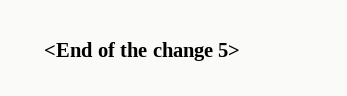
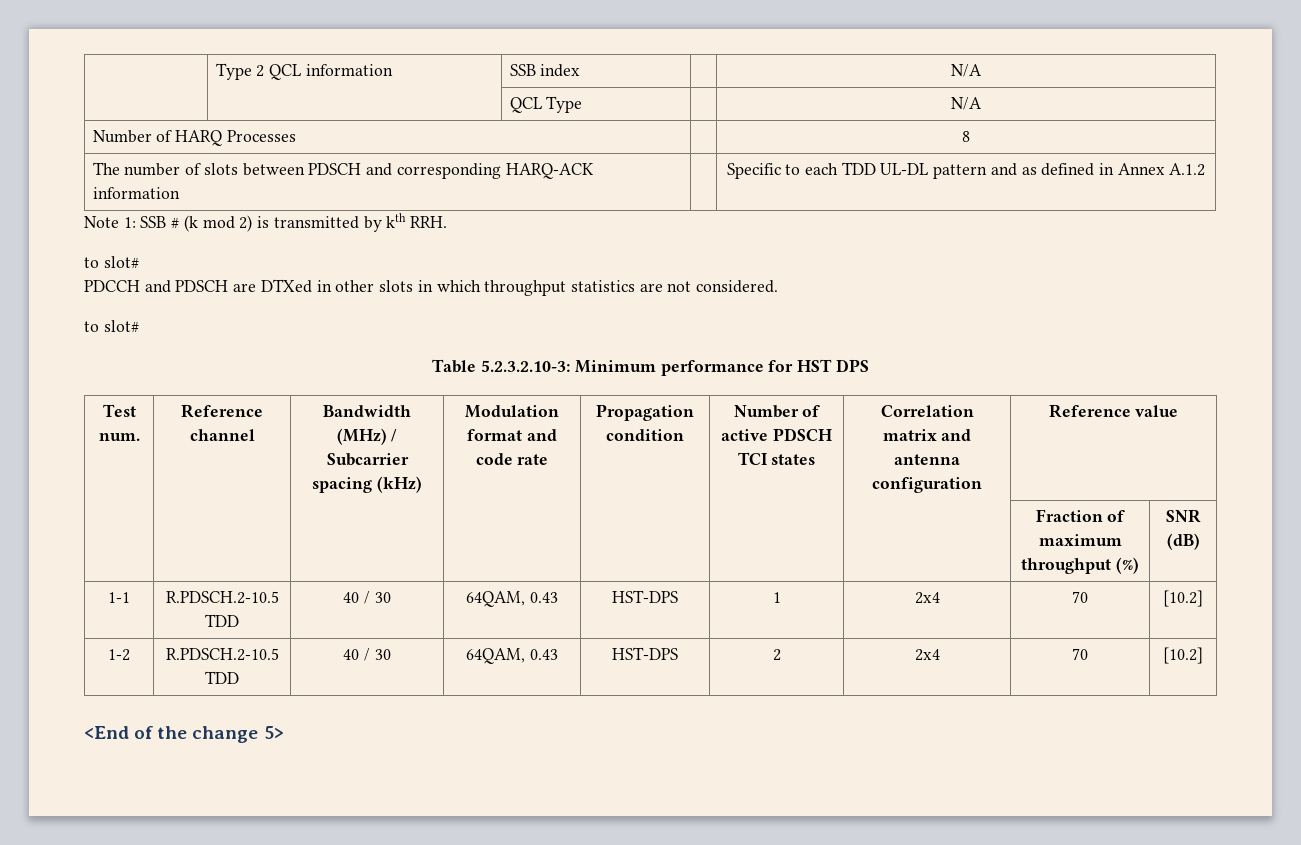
(44, 49) none -> [215,63,393,80] [509,64,581,77] [951,64,982,77] [509,96,583,113] [951,97,982,110] [92,130,296,146] [962,131,970,142] [92,162,594,179] [92,187,180,199] [726,162,1206,179] [84,213,447,232] [84,256,139,269] [84,279,779,296] [84,320,139,333] [432,359,869,376] [102,404,136,417] [98,433,140,441] [181,404,263,418] [189,429,255,441] [323,405,411,417] [336,428,398,445] [326,453,409,466] [312,476,422,493] [465,405,559,418] [467,429,557,441] [475,453,549,465] [596,404,694,421] [606,429,684,441] [733,405,821,418] [721,428,832,441] [737,452,816,465] [880,405,974,417] [882,429,972,441] [894,454,960,465] [872,477,982,493] [1048,404,1179,418] [1035,509,1126,522] [1038,534,1122,546] [1021,557,1139,574] [1165,509,1201,523] [1166,533,1200,550] [108,592,130,603] [165,591,279,604] [205,614,239,627] [343,591,391,604] [466,591,558,607] [612,590,678,603] [772,592,781,603] [914,592,940,604] [1072,591,1088,603] [1163,590,1203,607] [108,649,130,661] [165,648,279,661] [205,671,239,684] [343,648,391,661] [466,648,558,664] [612,647,678,660] [772,649,781,661] [914,649,940,661] [1072,648,1088,660] [1163,647,1203,664] | Type 2 QCL information | SSB index | | N/A // | | QCL Type | | N/A // Number of HARQ Processes | | 8 // The number of slots between PDSCH and corresponding HARQ-ACK information | | Specific to each TDD UL-DL pattern and as defined in Annex A.1.2 // Note 1: SSB # (k mod 2) is transmitted by kth RRH. // to slot# // PDCCH and PDSCH are DTXed in other slots in which throughput statistics are not considered. // to slot# // Table 5.2.3.2.10-3: Minimum performance for HST DPS // Test num. | Reference channel | Bandwidth (MHz) / Subcarrier spacing (kHz) | Modulation format and code rate | Propagation condition | Number of active PDSCH TCI states | Correlation matrix and antenna configuration | Reference value // | | | | | | | Fraction of maximum throughput (%) | SNR (dB) // 1-1 | R.PDSCH.2-10.5 TDD | 40 / 30 | 64QAM, 0.43 | HST-DPS | 1 | 2x4 | 70 | [10.2] // 1-2 | R.PDSCH.2-10.5 TDD | 40 / 30 | 64QAM, 0.43 | HST-DPS | 2 | 2x4 | 70 | [10.2] //

